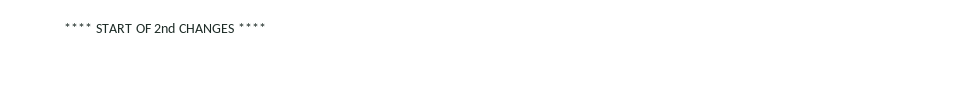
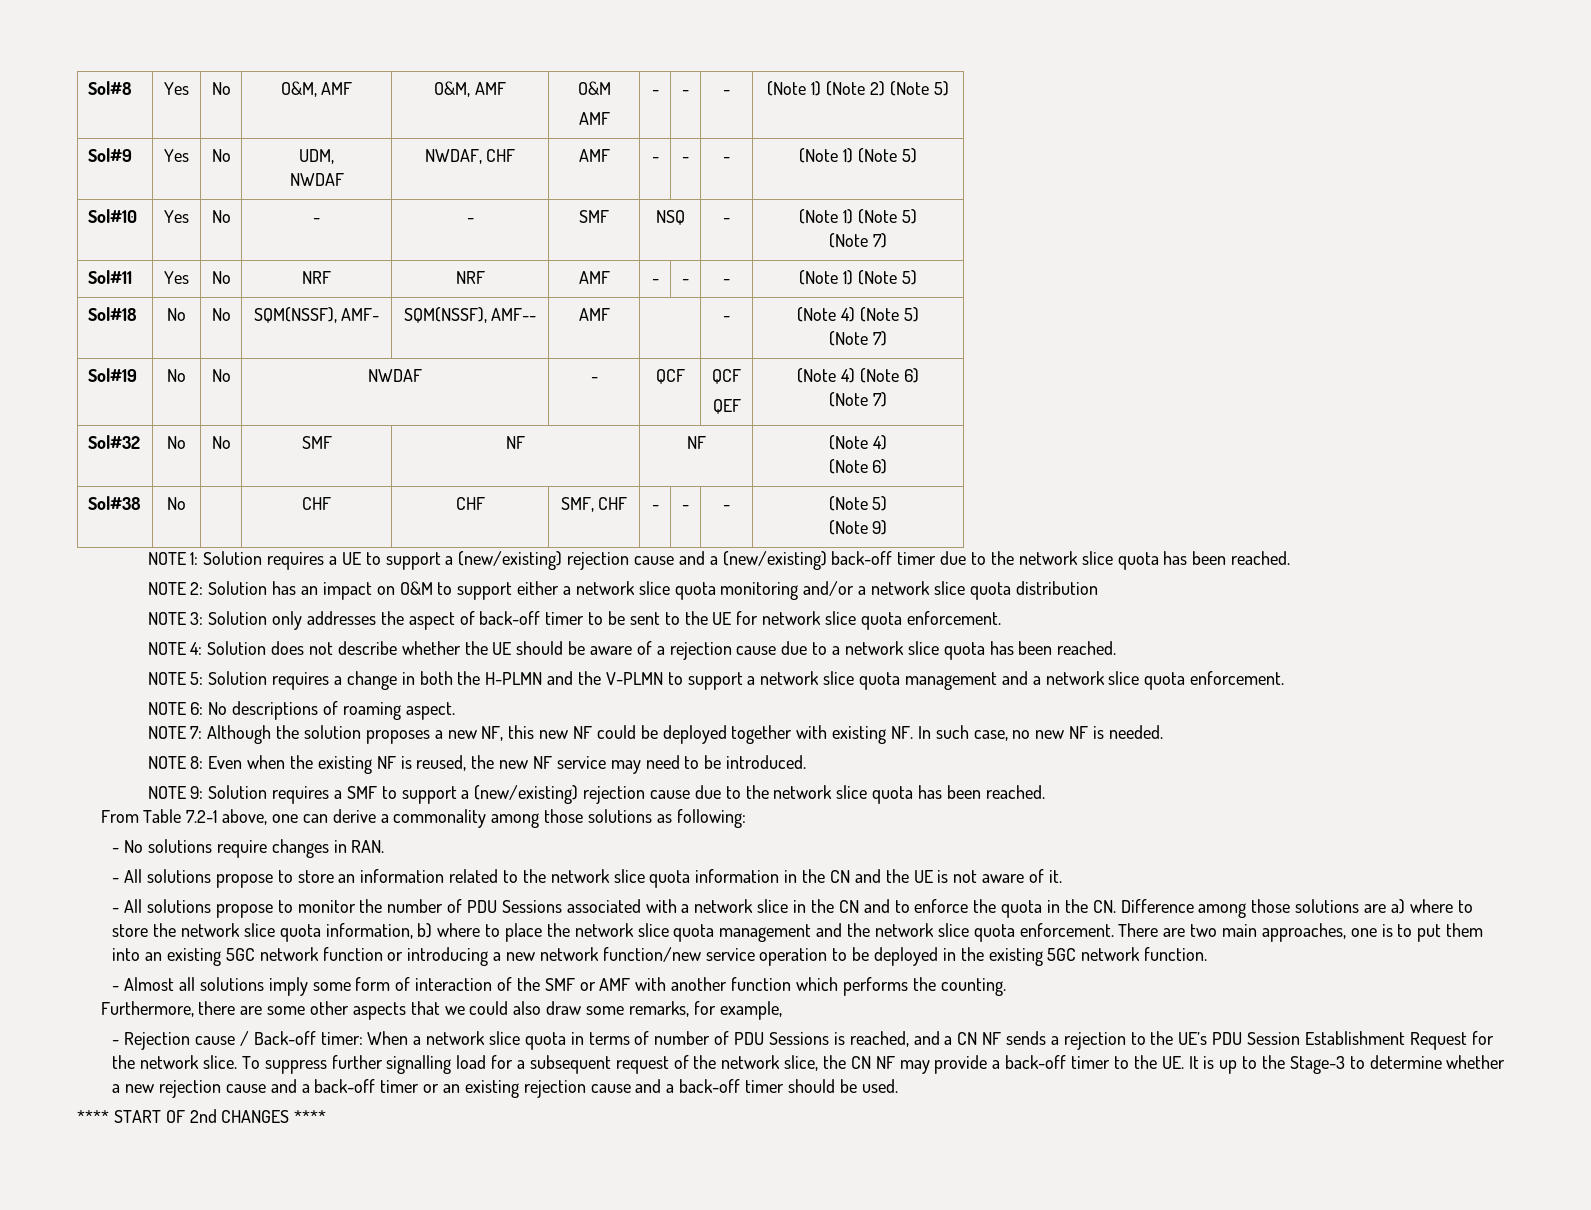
(64, 28) none -> [87,81,132,95] [164,82,189,95] [211,82,231,95] [280,81,353,97] [434,81,506,97] [577,81,611,95] [578,112,610,125] [651,90,659,95] [682,90,689,95] [723,90,730,95] [767,81,949,96] [87,148,132,162] [164,149,189,162] [211,149,231,162] [299,149,334,164] [289,173,344,186] [424,149,516,164] [578,149,610,162] [651,157,659,162] [682,157,689,162] [723,157,730,162] [799,148,917,163] [87,209,137,223] [164,210,189,223] [211,210,231,223] [313,218,320,223] [466,218,474,223] [579,210,609,223] [655,210,685,225] [723,218,730,223] [799,209,917,224] [829,233,887,248] [87,270,132,284] [164,271,189,284] [211,271,231,284] [302,271,331,284] [455,271,485,284] [578,271,610,284] [651,279,659,284] [682,279,689,284] [723,279,730,284] [799,270,917,285] [87,307,137,321] [167,308,186,321] [211,308,231,321] [253,307,380,323] [403,307,537,323] [578,308,610,321] [723,316,730,321] [797,307,919,322] [829,331,887,346] [87,368,137,382] [167,369,186,382] [211,369,231,382] [368,369,422,382] [590,377,598,382] [655,369,685,384] [712,369,741,384] [712,399,741,414] [797,368,919,383] [829,392,887,407] [87,435,140,449] [167,436,186,449] [211,436,231,449] [301,436,332,449] [506,436,525,449] [686,436,706,449] [829,435,887,450] [828,459,888,474] [87,496,141,510] [167,497,186,510] [302,497,331,510] [455,497,485,510] [560,497,628,512] [651,505,659,510] [682,505,689,510] [723,505,730,510] [828,496,888,511] [828,520,888,535] [147,551,1291,570] [147,581,1098,600] [147,611,1001,630] [147,641,1117,660] [147,671,1285,690] [147,701,455,720] [147,725,1163,744] [147,755,807,774] [147,785,1045,804] [100,809,746,828] [112,839,385,858] [112,869,1062,888] [112,899,1473,918] [112,923,1484,942] [112,947,1208,966] [112,977,1006,996] [100,1001,782,1020] [112,1031,1494,1050] [112,1055,1506,1074] [112,1079,898,1098] Sol#8 | Yes | No | O&M, AMF | O&M, AMF | O&M // AMF | - | - | - | (Note 1) (Note 2) (Note 5) // Sol#9 | Yes | No | UDM, // NWDAF | NWDAF, CHF | AMF | - | - | - | (Note 1) (Note 5) // Sol#10 | Yes | No | - | - | SMF | NSQ | - | (Note 1) (Note 5) // (Note 7) // Sol#11 | Yes | No | NRF | NRF | AMF | - | - | - | (Note 1) (Note 5) // Sol#18 | No | No | SQM(NSSF), AMF- | SQM(NSSF), AMF-- | AMF | | - | (Note 4) (Note 5) // (Note 7) // Sol#19 | No | No | NWDAF | - | QCF | QCF // QEF | (Note 4) (Note 6) // (Note 7) // Sol#32 | No | No | SMF | NF | NF | (Note 4) // (Note 6) // Sol#38 | No | | CHF | CHF | SMF, CHF | - | - | - | (Note 5) // (Note 9) // NOTE 1: Solution requires a UE to support a (new/existing) rejection cause and a (new/existing) back-off timer due to the network slice quota has been reached. // NOTE 2: Solution has an impact on O&M to support either a network slice quota monitoring and/or a network slice quota distribution // NOTE 3: Solution only addresses the aspect of back-off timer to be sent to the UE for network slice quota enforcement. // NOTE 4: Solution does not describe whether the UE should be aware of a rejection cause due to a network slice quota has been reached. // NOTE 5: Solution requires a change in both the H-PLMN and the V-PLMN to support a network slice quota management and a network slice quota enforcement. // NOTE 6: No descriptions of roaming aspect. // NOTE 7: Although the solution proposes a new NF, this new NF could be deployed together with existing NF. In such case, no new NF is needed. // NOTE 8: Even when the existing NF is reused, the new NF service may need to be introduced. // NOTE 9: Solution requires a SMF to support a (new/existing) rejection cause due to the network slice quota has been reached. // From Table 7.2-1 above, one can derive a commonality among those solutions as following: // - No solutions require changes in RAN. // - All solutions propose to store an information related to the network slice quota information in the CN and the UE is not aware of it. // - All solutions propose to monitor the number of PDU Sessions associated with a network slice in the CN and to enforce the quota in the CN. Difference among those solutions are a) where to store the network slice quota information, b) where to place the network slice quota management and the network slice quota enforcement. There are two main approaches, one is to put them into an existing 5GC network function or introducing a new network function/new service operation to be deployed in the existing 5GC network function. // - Almost all solutions imply some form of interaction of the SMF or AMF with another function which performs the counting. // Furthermore, there are some other aspects that we could also draw some remarks, for example, // - Rejection cause / Back-off timer: When a network slice quota in terms of number of PDU Sessions is reached, and a CN NF sends a rejection to the UE’s PDU Session Establishment Request for the network slice. To suppress further signalling load for a subsequent request of the network slice, the CN NF may provide a back-off timer to the UE. It is up to the Stage-3 to determine whether a new rejection cause and a back-off timer or an existing rejection cause and a back-off timer should be used. //

